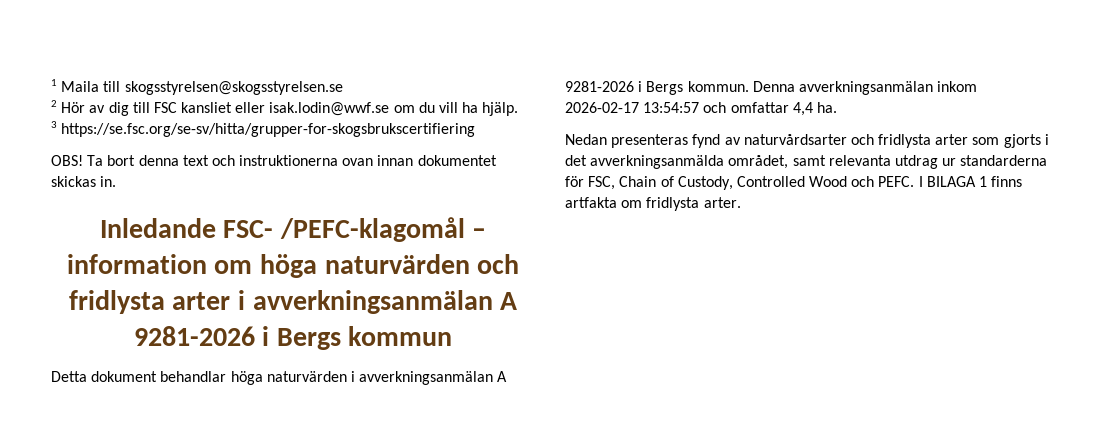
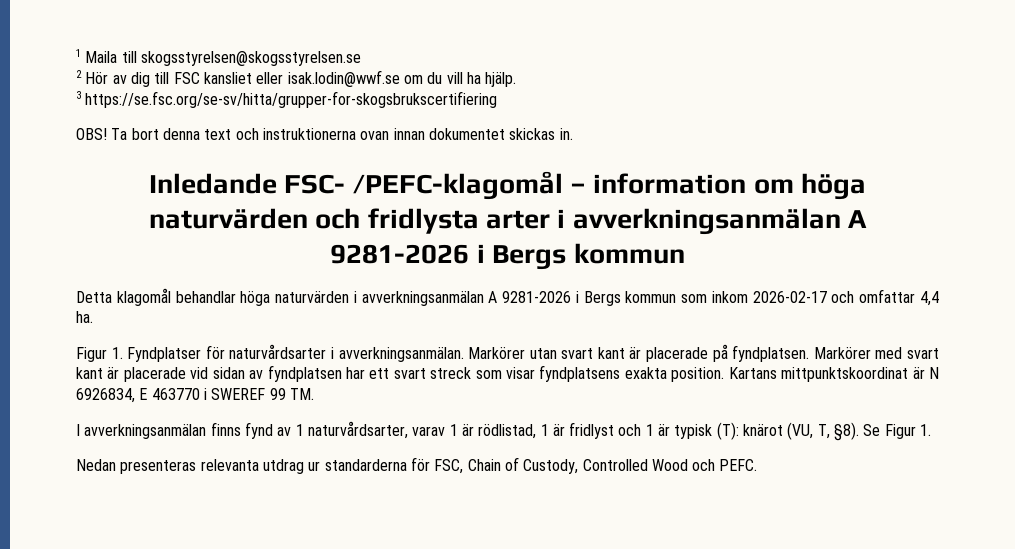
[91,371,158,382] dokument -> [116,288,171,306] klagomål
[687,81,933,95] kommun. Denna avverkningsanmälan -> [625,291,708,303] kommun som
[643,102,700,113] 13:54:57 -> (827, 297) none
[565,134,1049,148] [565,155,826,169] Nedan presenteras fynd av naturvårdsarter och fridlysta arter som gjorts i det avverkningsanmälda området, samt -> [76,344,940,362] [76,365,940,382] [76,388,314,403] [76,421,932,441] [76,459,197,474] Figur 1. Fyndplatser för naturvårdsarter i avverkningsanmälan. Markörer utan svart kant är placerade på fyndplatsen. Markörer med svart kant är placerade vid sidan av fyndplatsen har ett svart streck som visar fyndplatsens exakta position. Kartans mittpunktskoordinat är N 6926834, E 463770 i SWEREF 99 TM. // I avverkningsanmälan finns fynd av 1 naturvårdsarter, varav 1 är rödlistad, 1 är fridlyst och 1 är typisk (T): knärot (VU, T, §8). Se Figur 1. // Nedan presenteras
[918,176,1023,187] [565,197,741,211] I BILAGA 1 finns artfakta om fridlysta arter. -> (758, 465) none

